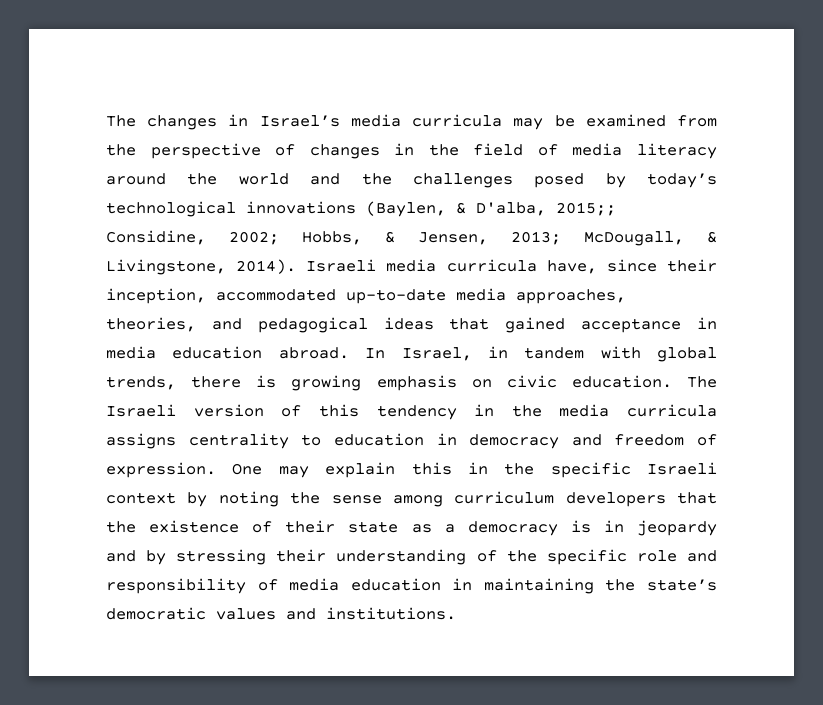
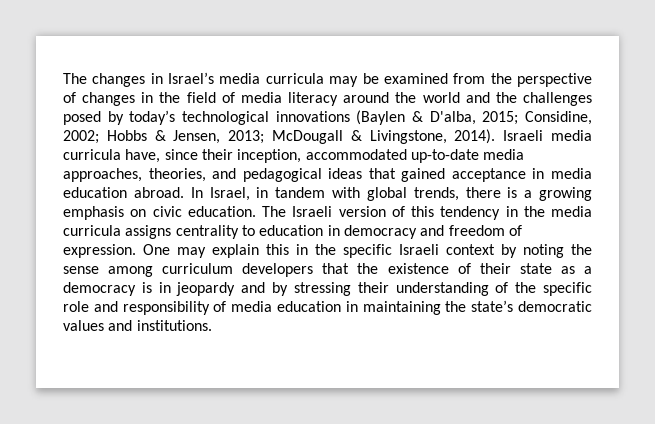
[366,201,446,217] (Baylen, -> [356,110,406,125] (Baylen
[556,202,616,216] 2015;; -> [482,111,519,125] 2015;
[302,231,362,245] Hobbs, -> [106,130,147,141] Hobbs
[584,231,684,246] McDougall, -> [272,130,343,144] McDougall
(277, 381) none -> [524,190,533,198] a

